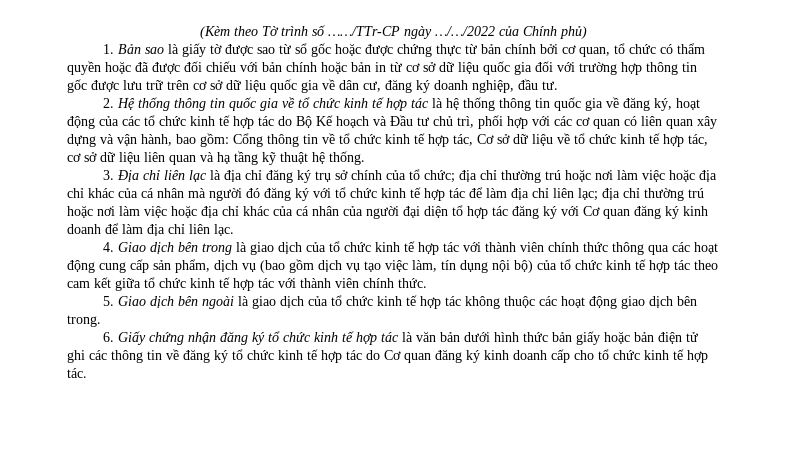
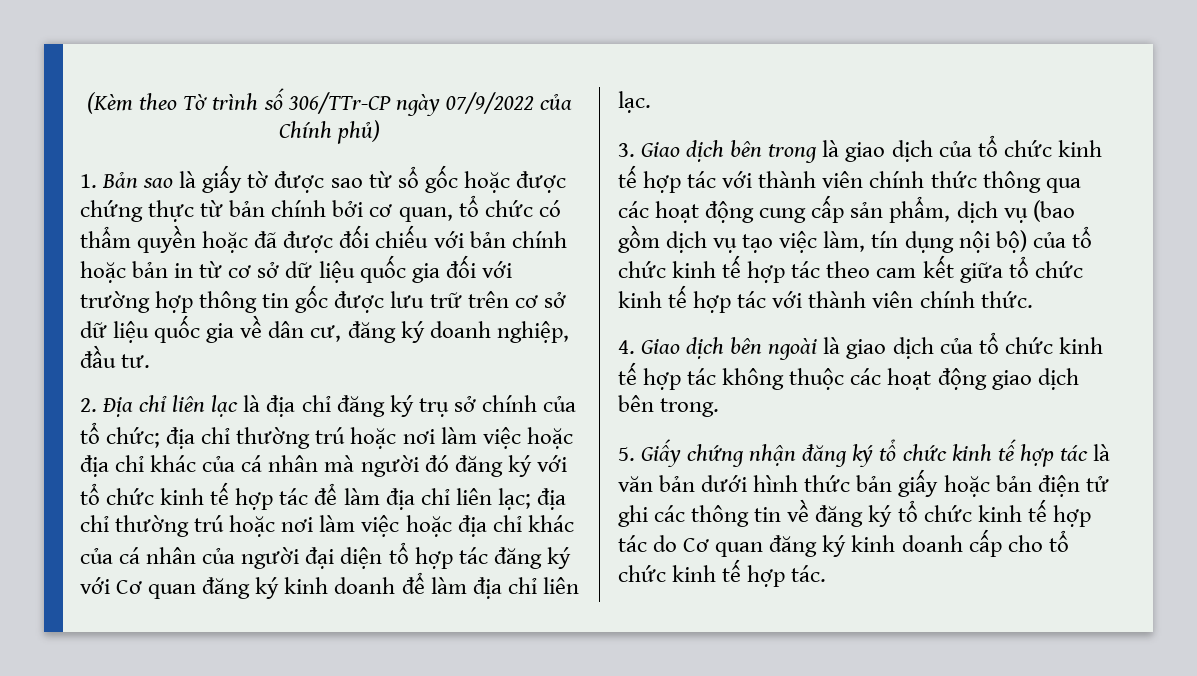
[327,26,495,39] ……/TTr-CP ngày …/…/2022 -> [287,92,534,116] 306/TTr-CP ngày 07/9/2022
[116,97,700,111] [67,115,717,129] [67,133,708,147] [67,151,365,165] [102,170,114,180] Hệ thống thông tin quốc gia về tổ chức kinh tế hợp tác là hệ thống thông tin quốc gia về đăng ký, hoạt động của các tổ chức kinh tế hợp tác do Bộ Kế hoạch và Đầu tư chủ trì, phối hợp với các cơ quan có liên quan xây dựng và vận hành, bao gồm: Cổng thông tin về tổ chức kinh tế hợp tác, Cơ sở dữ liệu về tổ chức kinh tế hợp tác, cơ sở dữ liệu liên quan và hạ tầng kỹ thuật hệ thống. // 3. -> (97, 405) none
[102,242,114,252] 4. -> [618,143,635,157] 3.
[102,296,114,306] 5. -> [618,340,635,354] 4.
[102,332,114,342] 6. -> [618,447,635,461] 5.

